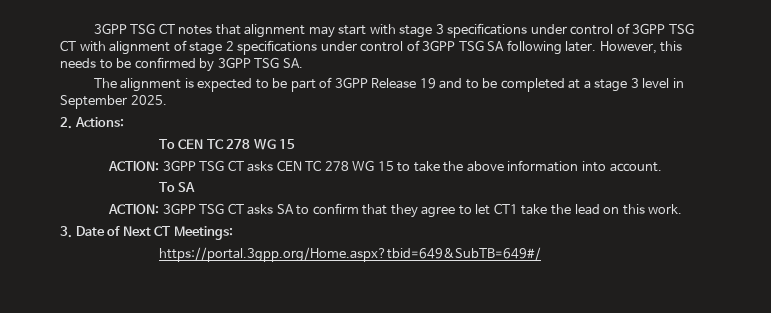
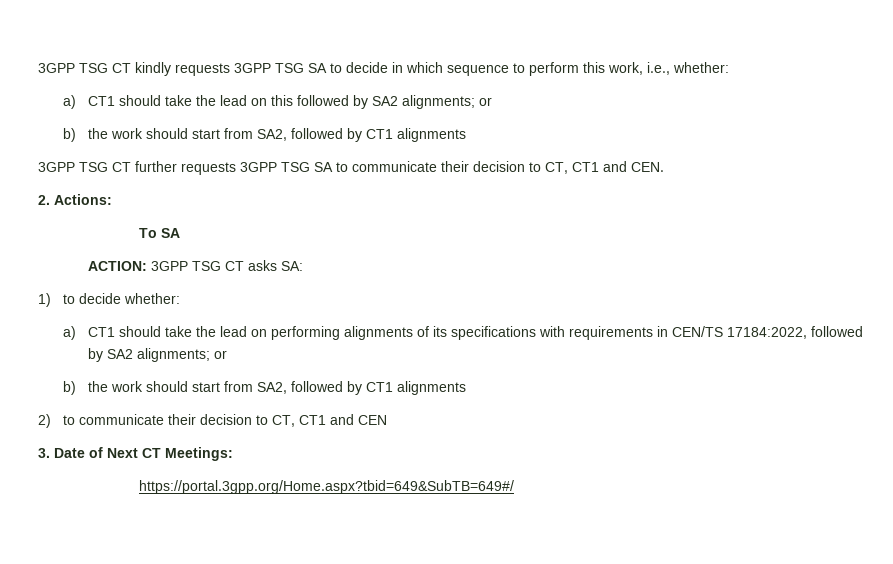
[93,23,694,38] [60,40,683,55] [60,57,303,72] [93,77,684,92] [60,95,167,109] [60,117,124,129] [158,139,296,150] [108,160,662,172] 3GPP TSG CT notes that alignment may start with stage 3 specifications under control of 3GPP TSG CT with alignment of stage 2 specifications under control of 3GPP TSG SA following later. However, this needs to be confirmed by 3GPP TSG SA. // The alignment is expected to be part of 3GPP Release 19 and to be completed at a stage 3 level in September 2025. // 2. Actions: // To CEN TC 278 WG 15 // ACTION: 3GPP TSG CT asks CEN TC 278 WG 15 to take the above information into account. -> [38,62,729,76] [63,95,493,109] [63,128,467,142] [38,161,664,175] [38,194,112,205] 3GPP TSG CT kindly requests 3GPP TSG SA to decide in which sequence to perform this work, i.e., whether: // a) CT1 should take the lead on this followed by SA2 alignments; or // b) the work should start from SA2, followed by CT1 alignments // 3GPP TSG CT further requests 3GPP TSG SA to communicate their decision to CT, CT1 and CEN. // 2. Actions:
[276,203,683,218] SA to confirm that they agree to let CT1 take the lead on this work. -> [281,261,304,271] [38,293,181,307] [63,326,864,340] [88,348,228,362] [63,381,467,395] [38,414,388,428] SA: // 1) to decide whether: // a) CT1 should take the lead on performing alignments of its specifications with requirements in CEN/TS 17184:2022, followed by SA2 alignments; or // b) the work should start from SA2, followed by CT1 alignments // 2) to communicate their decision to CT, CT1 and CEN

